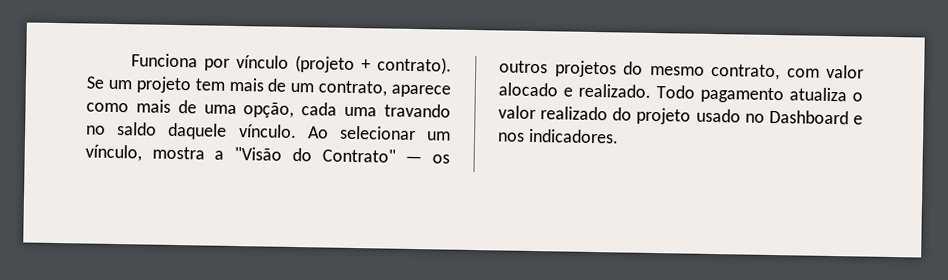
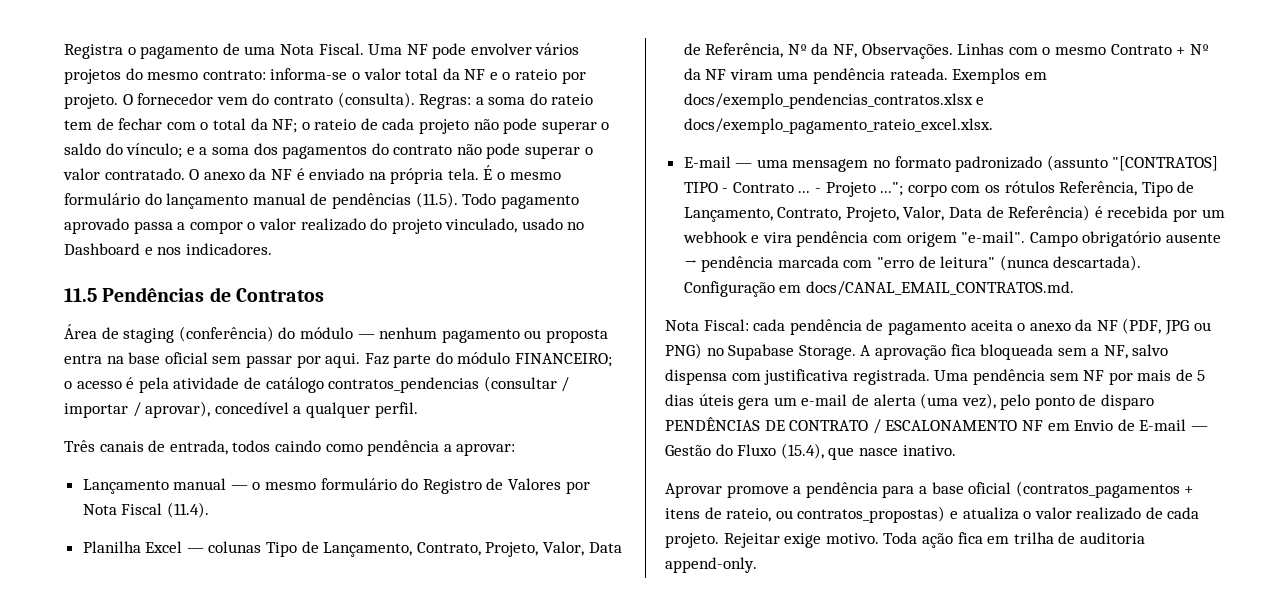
[131,53,452,75] [86,76,451,98] [86,99,451,118] [86,122,451,141] [85,144,451,164] [499,60,864,81] [498,82,847,104] Funciona por vínculo (projeto + contrato). Se um projeto tem mais de um contrato, aparece como mais de uma opção, cada uma travando no saldo daquele vínculo. Ao selecionar um vínculo, mostra a "Visão do Contrato" — os outros projetos do mesmo contrato, com valor alocado e realizado. Todo pagamento atualiza -> [64,43,580,59] [64,68,586,84] [64,92,594,109] [64,118,610,134] [64,143,593,159] [63,165,561,184] [64,192,579,209] [64,218,243,234] Registra o pagamento de uma Nota Fiscal. Uma NF pode envolver vários projetos do mesmo contrato: informa-se o valor total da NF e o rateio por projeto. O fornecedor vem do contrato (consulta). Regras: a soma do rateio tem de fechar com o total da NF; o rateio de cada projeto não pode superar o saldo do vínculo; e a soma dos pagamentos do contrato não pode superar o valor contratado. O anexo da NF é enviado na própria tela. É o mesmo formulário do lançamento manual de pendências (11.5). Todo pagamento aprovado passa a compor
(692, 116) none -> [445,218,518,233] vinculado,
(619, 136) none -> [64,287,325,302] [64,324,608,343] [64,352,613,368] [64,376,570,393] [64,401,418,418] [64,440,516,456] [82,478,590,494] [82,502,209,518] [82,541,622,557] [683,43,1209,59] [683,68,1047,84] [683,93,985,109] [683,118,993,134] [683,155,1219,172] [683,181,1195,197] [683,205,1225,222] [682,231,1222,247] [683,255,1142,272] [683,281,1074,297] [665,318,1211,335] [665,343,1169,360] [665,369,1206,385] [665,393,1155,410] [665,417,1208,434] [665,443,956,460] [665,481,1194,498] [665,506,1200,523] [665,532,1145,548] [665,557,757,573] // 11.5 Pendências de Contratos // Área de staging (conferência) do módulo — nenhum pagamento ou proposta entra na base oficial sem passar por aqui. Faz parte do módulo FINANCEIRO; o acesso é pela atividade de catálogo contratos_pendencias (consultar / importar / aprovar), concedível a qualquer perfil. // Três canais de entrada, todos caindo como pendência a aprovar: // Lançamento manual — o mesmo formulário do Registro de Valores por Nota Fiscal (11.4). // Planilha Excel — colunas Tipo de Lançamento, Contrato, Projeto, Valor, Data de Referência, Nº da NF, Observações. Linhas com o mesmo Contrato + Nº da NF viram uma pendência rateada. Exemplos em docs/exemplo_pendencias_contratos.xlsx e docs/exemplo_pagamento_rateio_excel.xlsx. // E-mail — uma mensagem no formato padronizado (assunto "[CONTRATOS] TIPO - Contrato ... - Projeto ..."; corpo com os rótulos Referência, Tipo de Lançamento, Contrato, Projeto, Valor, Data de Referência) é recebida por um webhook e vira pendência com origem "e-mail". Campo obrigatório ausente → pendência marcada com "erro de leitura" (nunca descartada). Configuração em docs/CANAL_EMAIL_CONTRATOS.md. // Nota Fiscal: cada pendência de pagamento aceita o anexo da NF (PDF, JPG ou PNG) no Supabase Storage. A aprovação fica bloqueada sem a NF, salvo dispensa com justificativa registrada. Uma pendência sem NF por mais de 5 dias úteis gera um e-mail de alerta (uma vez), pelo ponto de disparo PENDÊNCIAS DE CONTRATO / ESCALONAMENTO NF em Envio de E-mail — Gestão do Fluxo (15.4), que nasce inativo. // Aprovar promove a pendência para a base oficial (contratos_pagamentos + itens de rateio, ou contratos_propostas) e atualiza o valor realizado de cada projeto. Rejeitar exige motivo. Toda ação fica em trilha de auditoria append-only.

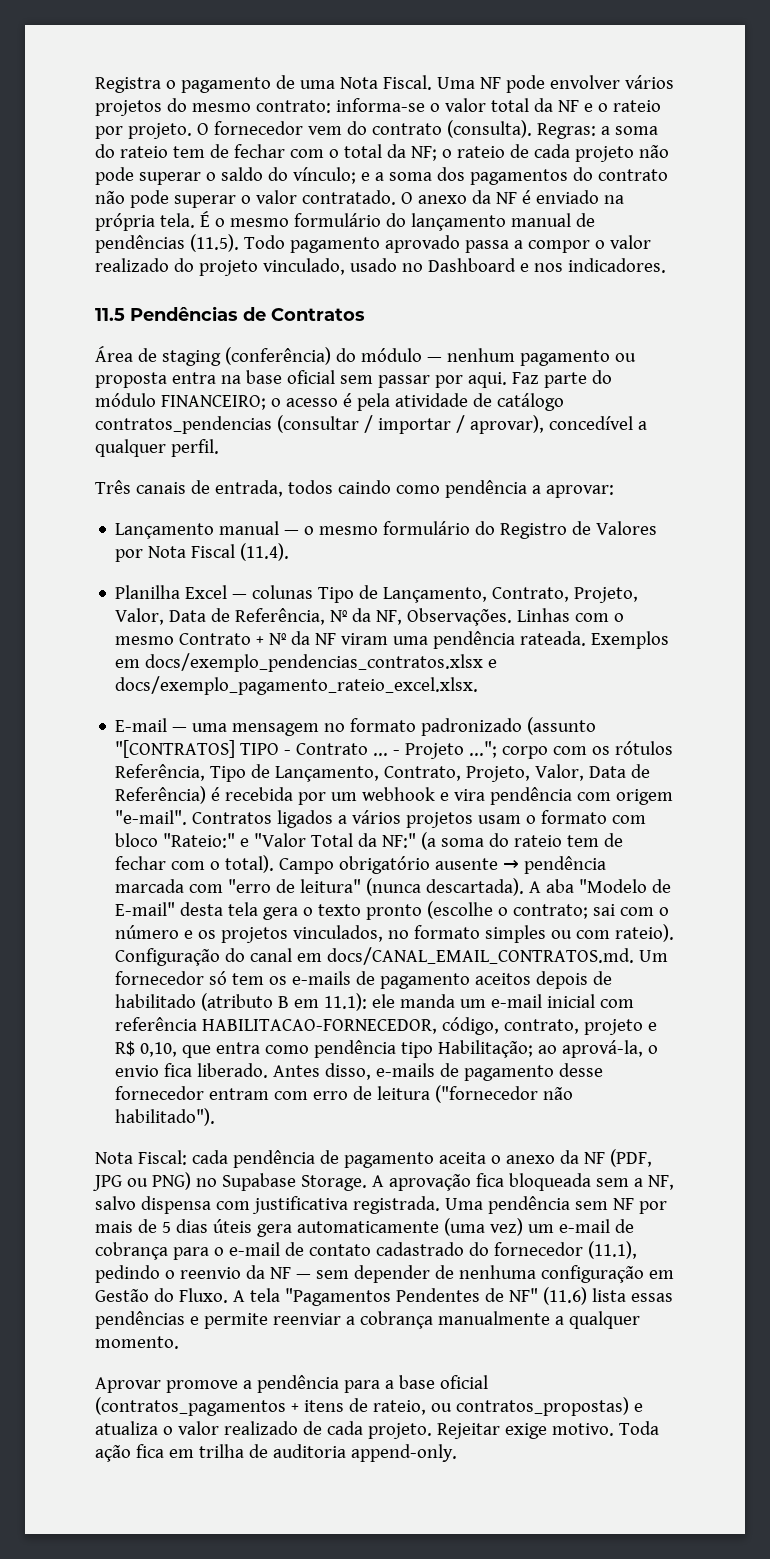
(1026, 237) none -> [192,810,647,828] [115,832,624,850] [115,855,275,873] Contratos ligados a vários projetos usam o formato com bloco "Rateio:" e "Valor Total da NF:" (a soma do rateio tem de fechar com o total).
[683,281,1074,297] Configuração em docs/CANAL_EMAIL_CONTRATOS.md. -> [529,879,672,893] [115,901,670,920] [115,924,675,943] [115,947,669,966] [115,971,613,989] [115,993,635,1011] [115,1017,658,1035] [115,1040,659,1058] [115,1063,604,1081] [115,1085,574,1103] [115,1108,216,1126] A aba "Modelo de E-mail" desta tela gera o texto pronto (escolhe o contrato; sai com o número e os projetos vinculados, no formato simples ou com rateio). Configuração do canal em docs/CANAL_EMAIL_CONTRATOS.md. Um fornecedor só tem os e-mails de pagamento aceitos depois de habilitado (atributo B em 11.1): ele manda um e-mail inicial com referência HABILITACAO-FORNECEDOR, código, contrato, projeto e R$ 0,10, que entra como pendência tipo Habilitação; ao aprová-la, o envio fica liberado. Antes disso, e-mails de pagamento desse fornecedor entram com erro de leitura ("fornecedor não habilitado").
[773,393,1155,410] [665,417,1208,434] [665,443,956,460] um e-mail de alerta (uma vez), pelo ponto de disparo PENDÊNCIAS DE CONTRATO / ESCALONAMENTO NF em Envio de E-mail — Gestão do Fluxo (15.4), que nasce inativo. -> [296,1218,634,1236] [95,1241,637,1260] [95,1265,674,1283] [95,1287,673,1306] [95,1311,640,1329] [95,1336,179,1349] automaticamente (uma vez) um e-mail de cobrança para o e-mail de contato cadastrado do fornecedor (11.1), pedindo o reenvio da NF — sem depender de nenhuma configuração em Gestão do Fluxo. A tela "Pagamentos Pendentes de NF" (11.6) lista essas pendências e permite reenviar a cobrança manualmente a qualquer momento.

